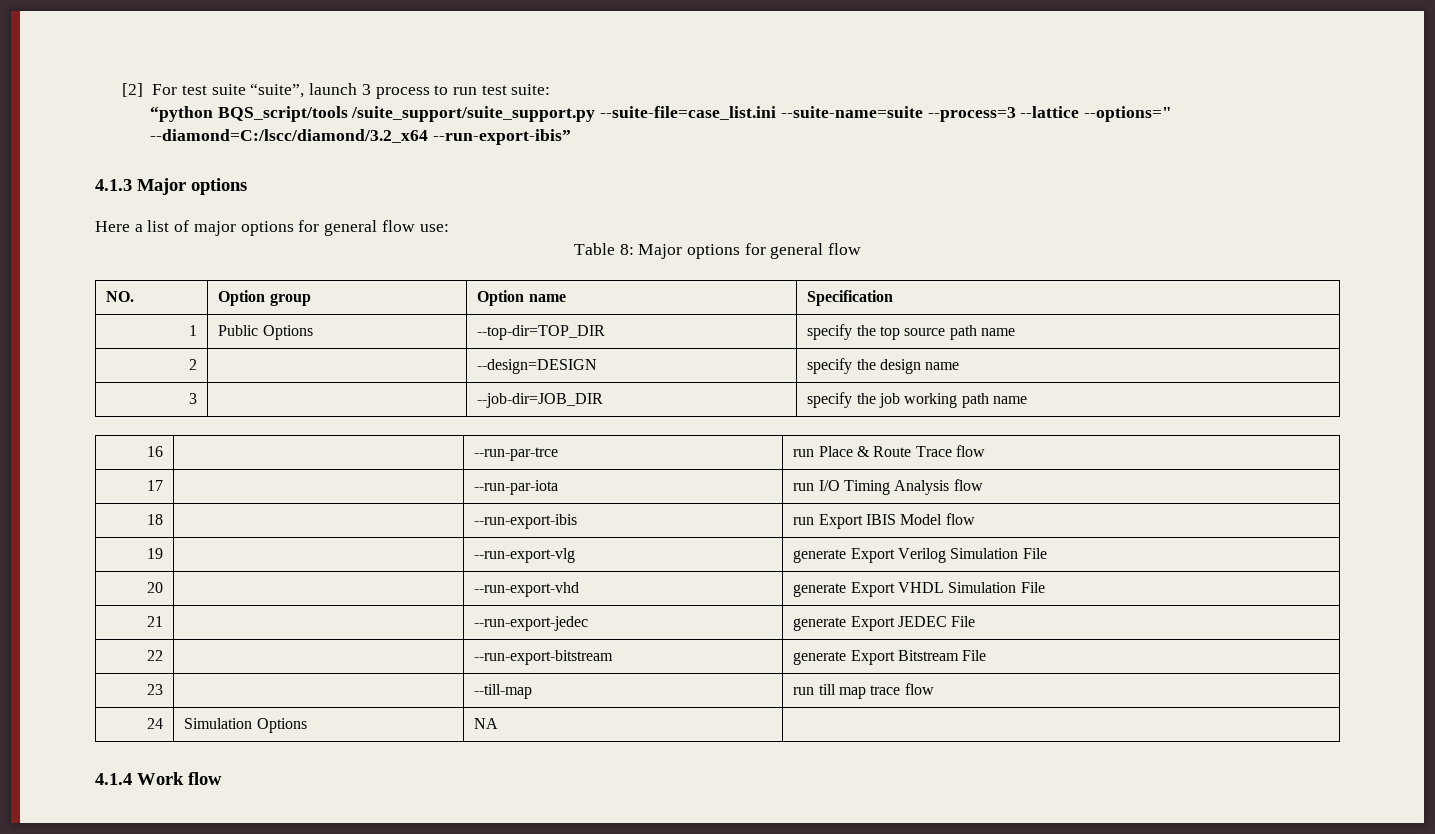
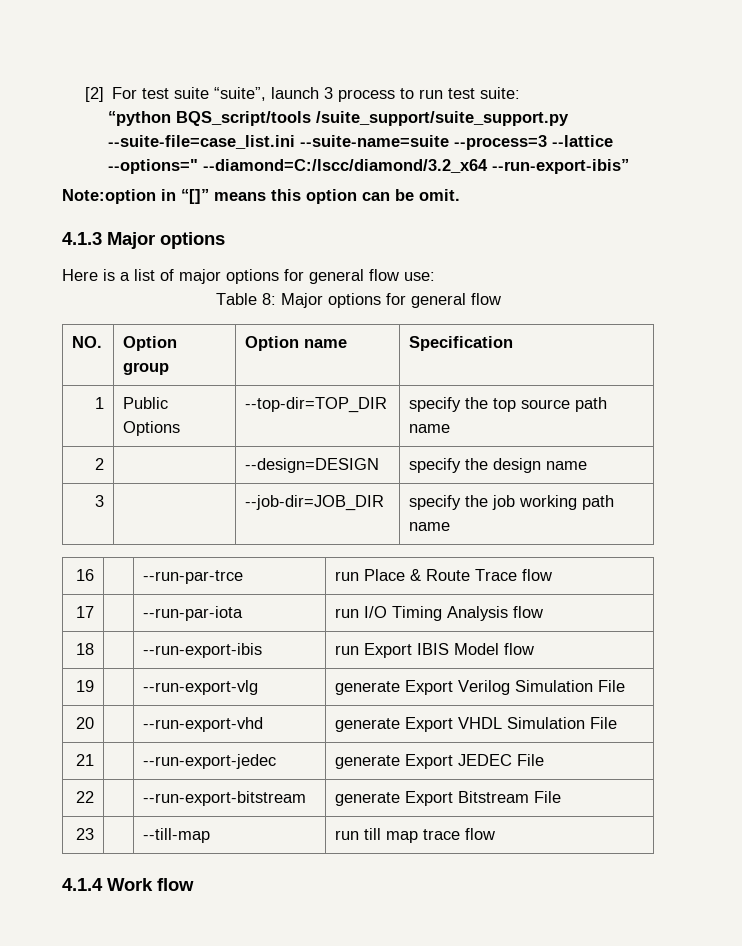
(571, 137) none -> [62,189,460,204] // Note:option in “[]” means this option can be omit.
(130, 226) none -> [103,269,115,281] is
[146,718,163,729] [184,718,307,733] [474,718,499,729] // 24 | Simulation Options | NA | -> (496, 834) none

